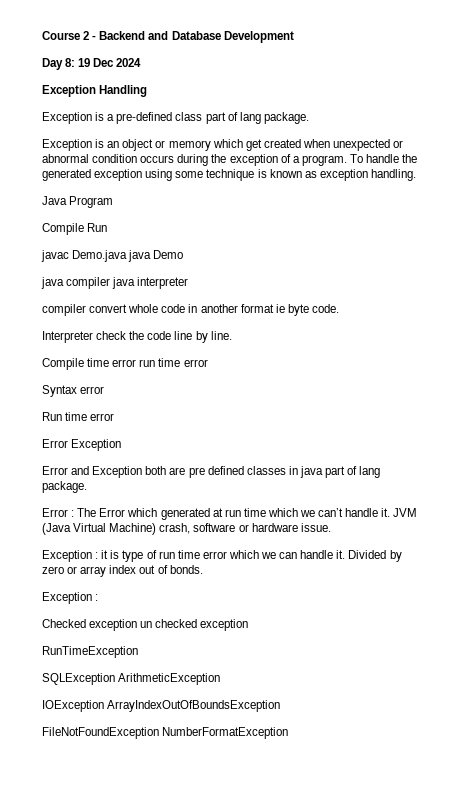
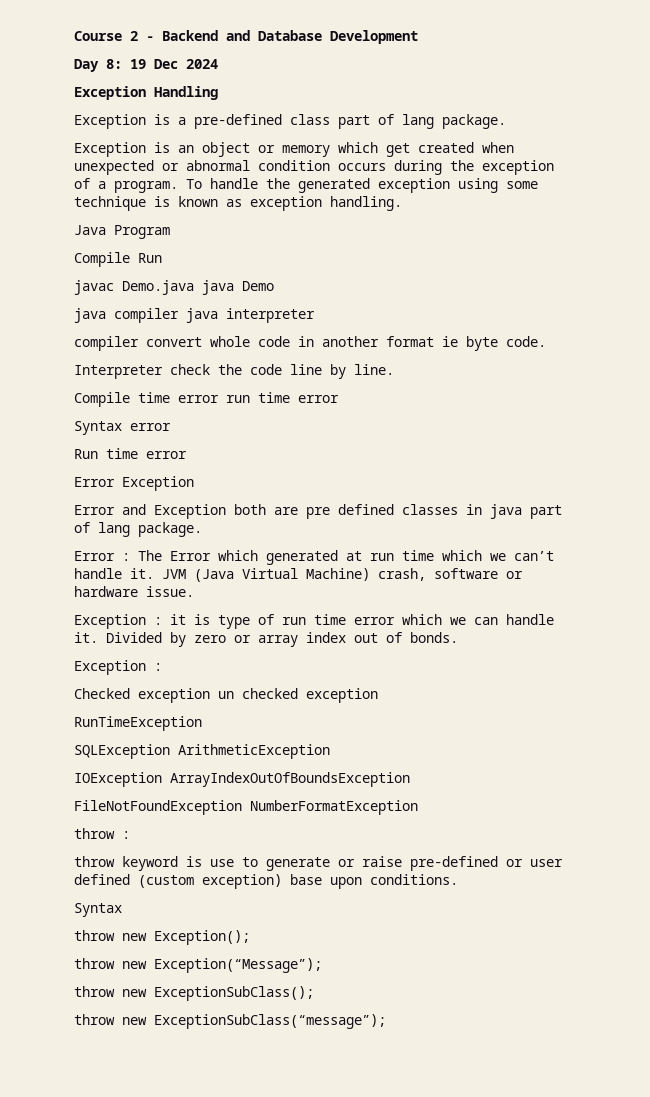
(289, 733) none -> [74,828,130,839] [74,856,563,871] [74,874,458,889] [74,903,122,917] [74,930,250,945] [74,958,322,973] [74,986,314,1001] [74,1014,386,1029] // throw : // throw keyword is use to generate or raise pre-defined or user defined (custom exception) base upon conditions. // Syntax // throw new Exception(); // throw new Exception(“Message”); // throw new ExceptionSubClass(); // throw new ExceptionSubClass(“message”);

